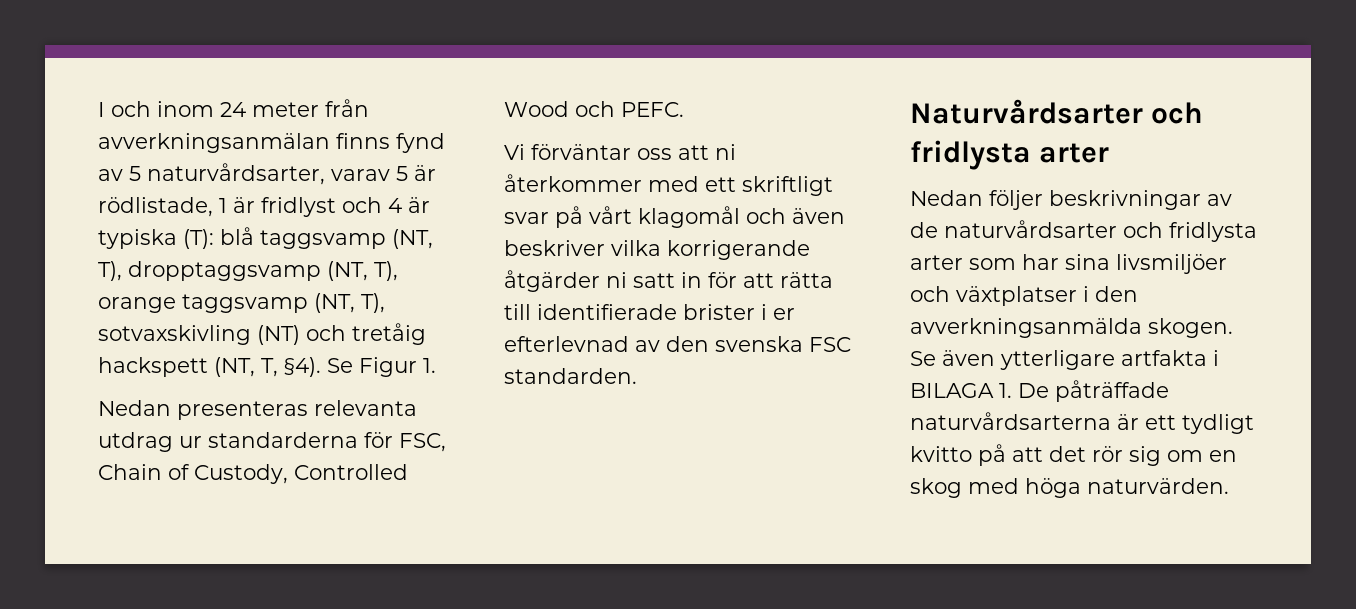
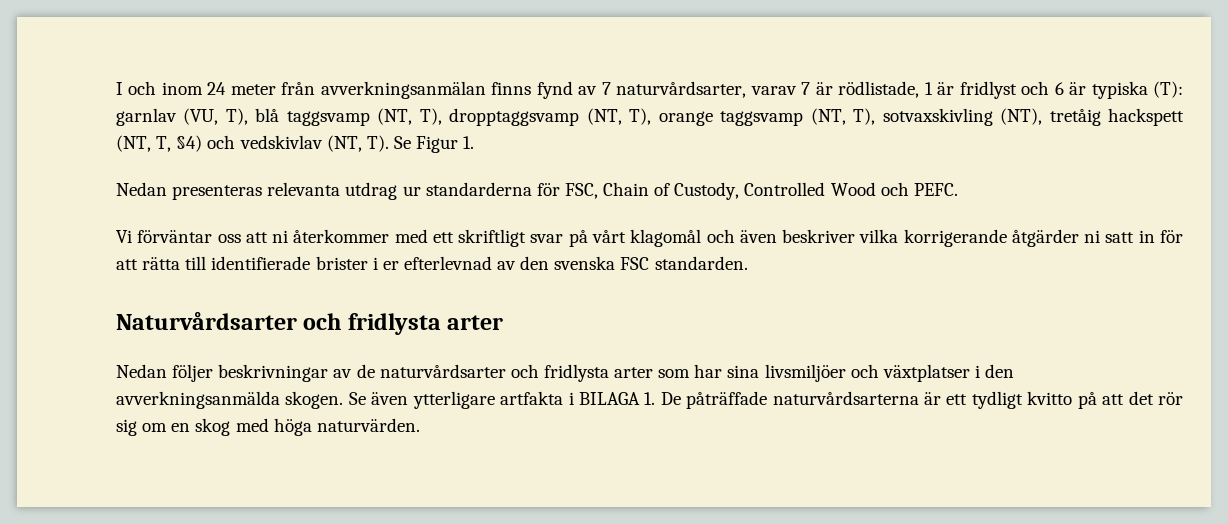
[129,166,141,181] 5 -> [601,82,611,95] 7
[396,166,408,181] 5 -> [801,82,811,95] 7
[388,198,402,213] 4 -> [1054,82,1064,95] 6
(214, 239) none -> [116,108,248,126] garnlav (VU, T),
[257,325,346,345] (NT) och -> [1000,108,1043,125] (NT),
[284,357,321,377] §4). -> [176,135,389,152] §4) och vedskivlav (NT, T).

